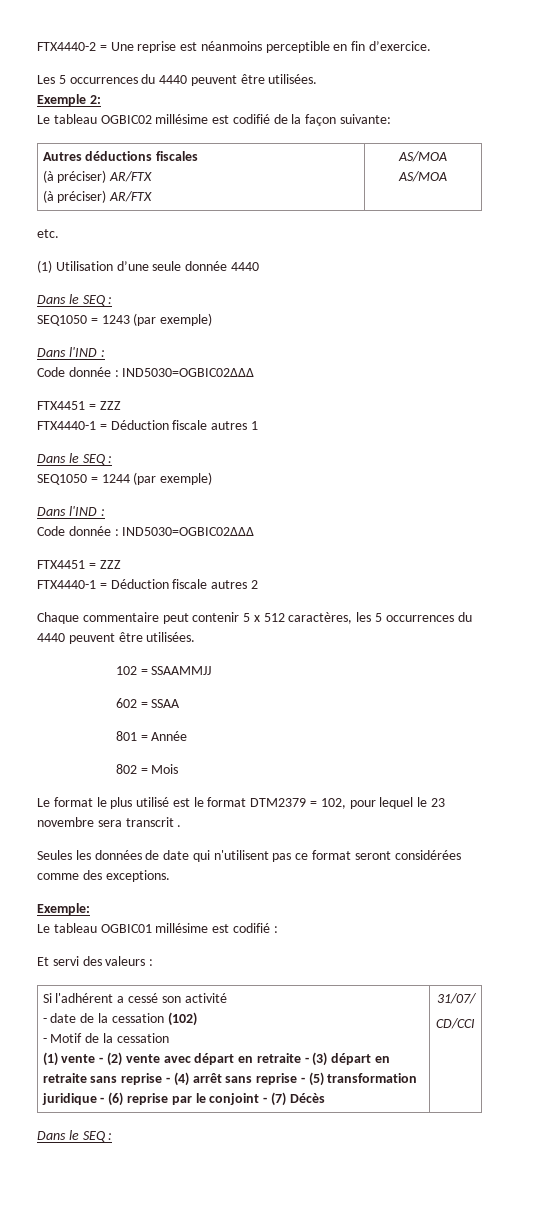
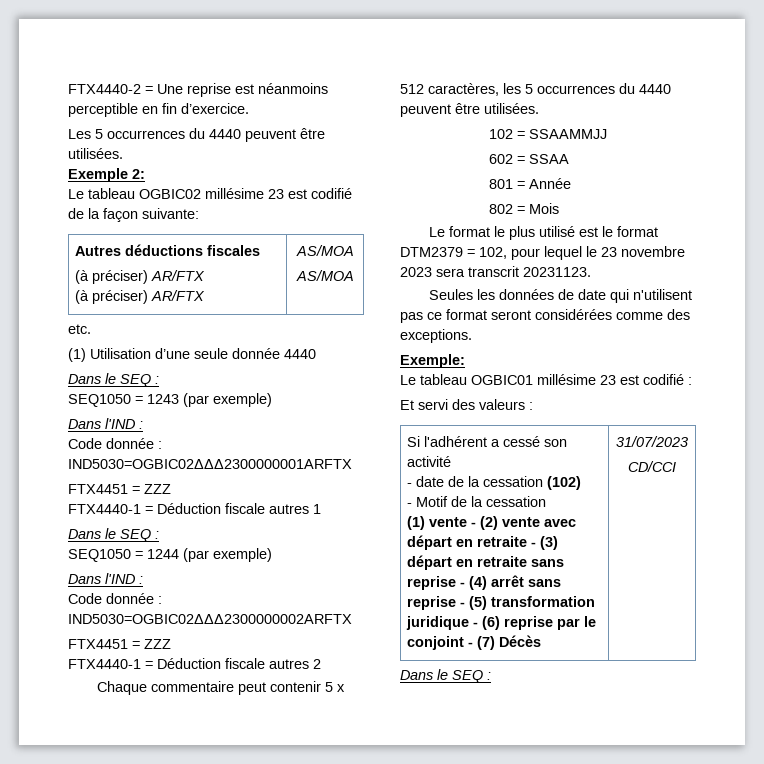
(209, 119) none -> [268,189,284,199] 23
[122,368,255,377] IND5030=OGBIC02ΔΔΔ -> [68,459,352,469] IND5030=OGBIC02ΔΔΔ2300000001ARFTX
[122,527,255,536] IND5030=OGBIC02ΔΔΔ -> [68,614,352,624] IND5030=OGBIC02ΔΔΔ2300000002ARFTX
(94, 822) none -> [400,267,432,277] 2023
[177,825,182,827] . -> [523,267,591,277] 20231123.
(209, 928) none -> [600,375,616,385] 23
[436,993,477,1004] 31/07/ -> [616,436,688,447] 31/07/2023

